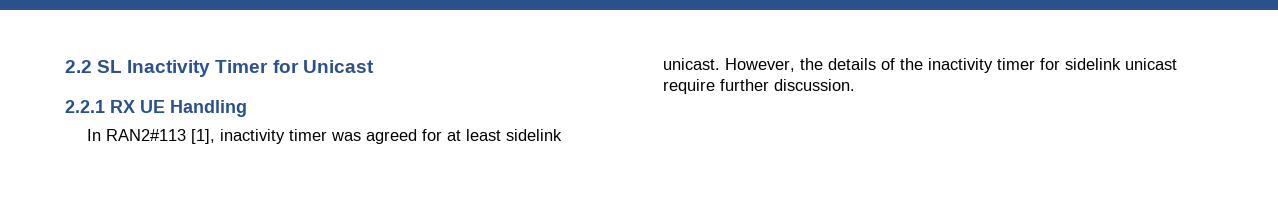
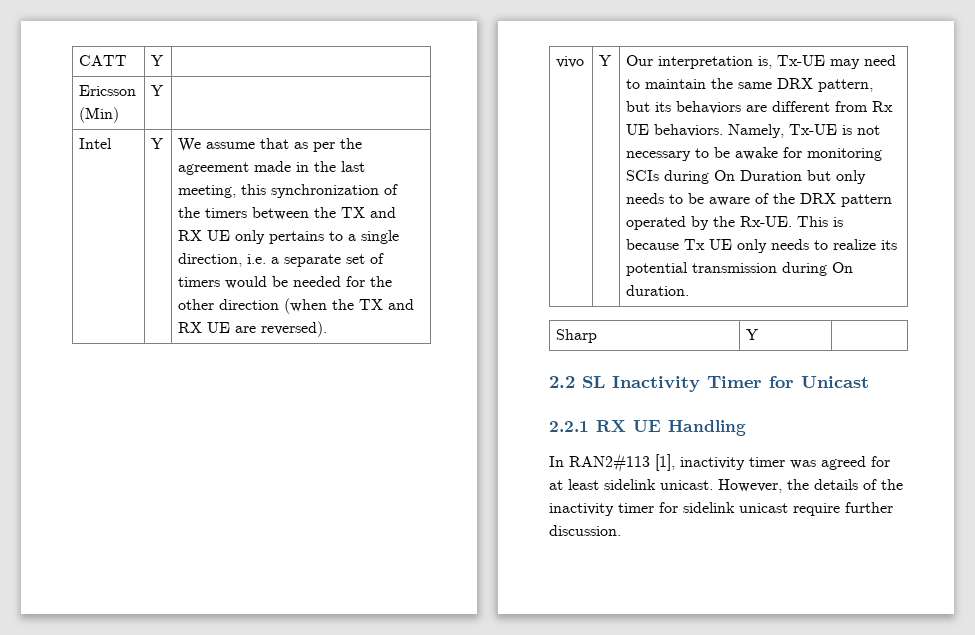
(65, 66) none -> [79,55,128,66] [151,55,164,66] [79,85,137,96] [79,107,120,123] [151,85,164,96] [79,138,113,149] [151,138,164,149] [178,138,363,152] [178,161,366,175] [178,184,399,198] [178,207,397,220] [178,230,400,244] [178,253,385,267] [178,276,393,289] [178,298,415,314] [178,321,328,337] [556,56,585,68] [599,55,612,66] [626,55,897,69] [626,78,874,92] [626,101,894,114] [626,124,881,138] [626,147,883,161] [626,170,867,184] [626,193,893,207] [626,216,844,230] [626,239,898,253] [626,262,854,276] [626,285,690,296] [556,329,598,343] [746,329,759,340] CATT | Y | // Ericsson (Min) | Y | // Intel | Y | We assume that as per the agreement made in the last meeting, this synchronization of the timers between the TX and RX UE only pertains to a single direction, i.e. a separate set of timers would be needed for the other direction (when the TX and RX UE are reversed). // vivo | Y | Our interpretation is, Tx-UE may need to maintain the same DRX pattern, but its behaviors are different from Rx UE behaviors. Namely, Tx-UE is not necessary to be awake for monitoring SCIs during On Duration but only needs to be aware of the DRX pattern operated by the Rx-UE. This is because Tx UE only needs to realize its potential transmission during On duration. // Sharp | Y | //

